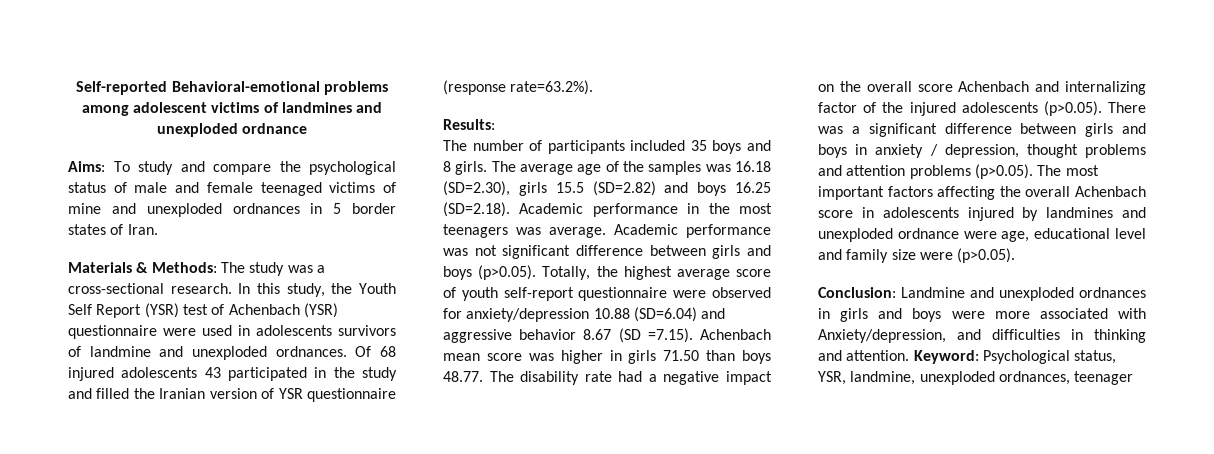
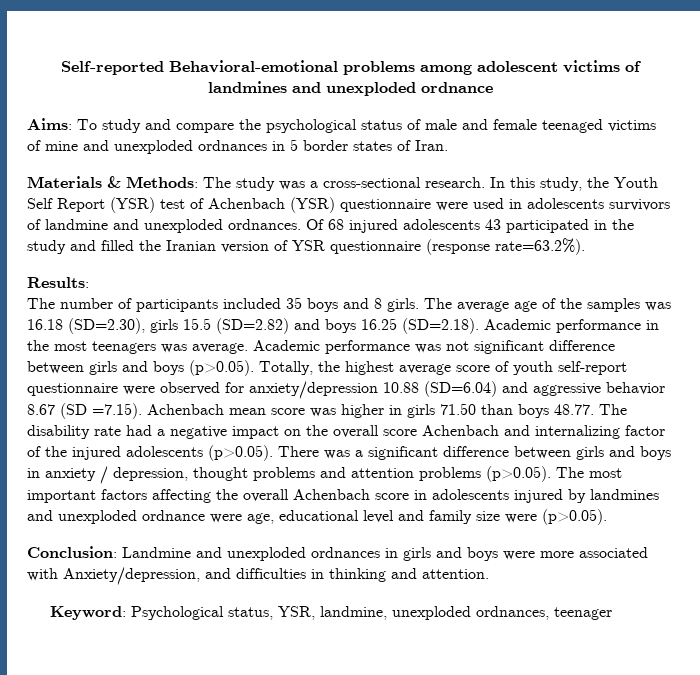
(910, 355) none -> (489, 574) //

